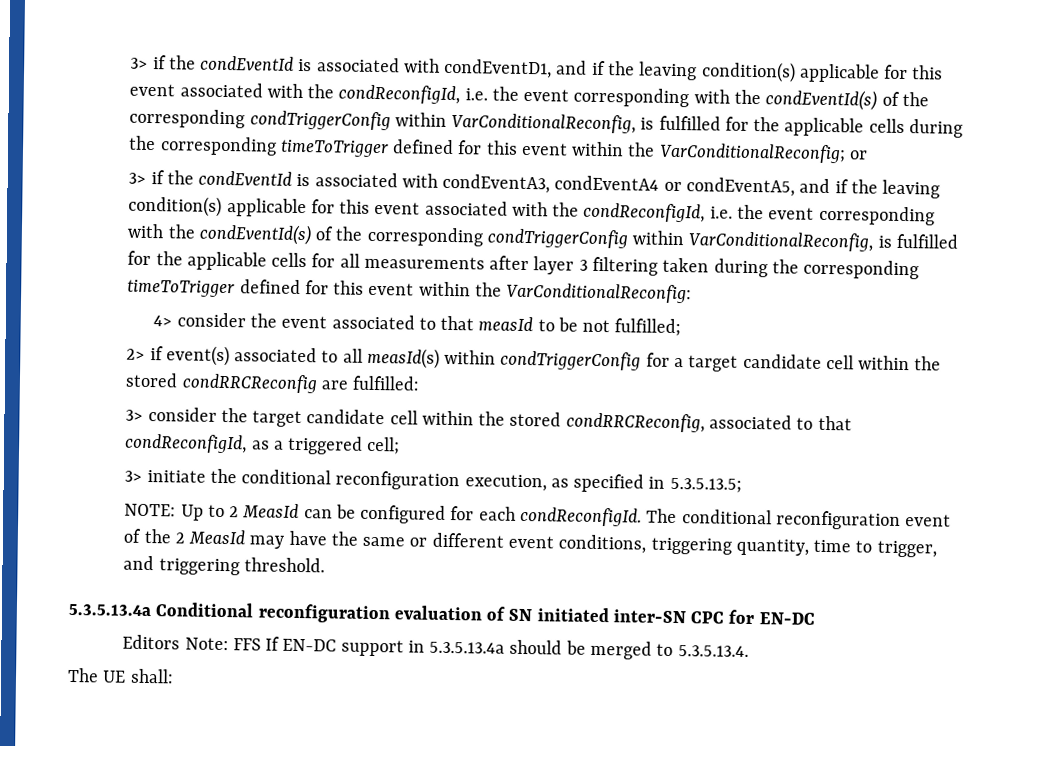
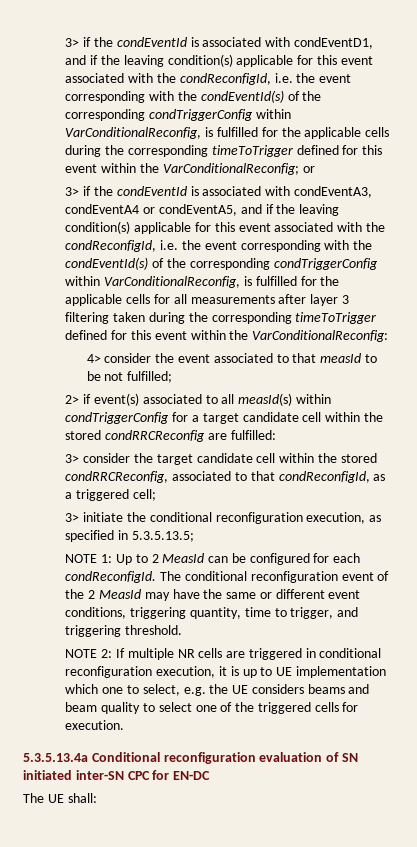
[124,503,177,517] NOTE: -> [65,554,113,563] NOTE 1:
(325, 565) none -> [65,648,382,660] [65,666,386,678] [65,684,370,696] [65,702,359,714] [65,720,125,730] // NOTE 2: If multiple NR cells are triggered in conditional reconfiguration execution, it is up to UE implementation which one to select, e.g. the UE considers beams and beam quality to select one of the triggered cells for execution.
[122,634,749,660] // Editors Note: FFS If EN-DC support in 5.3.5.13.4a should be merged to 5.3.5.13.4. -> (211, 775) none

